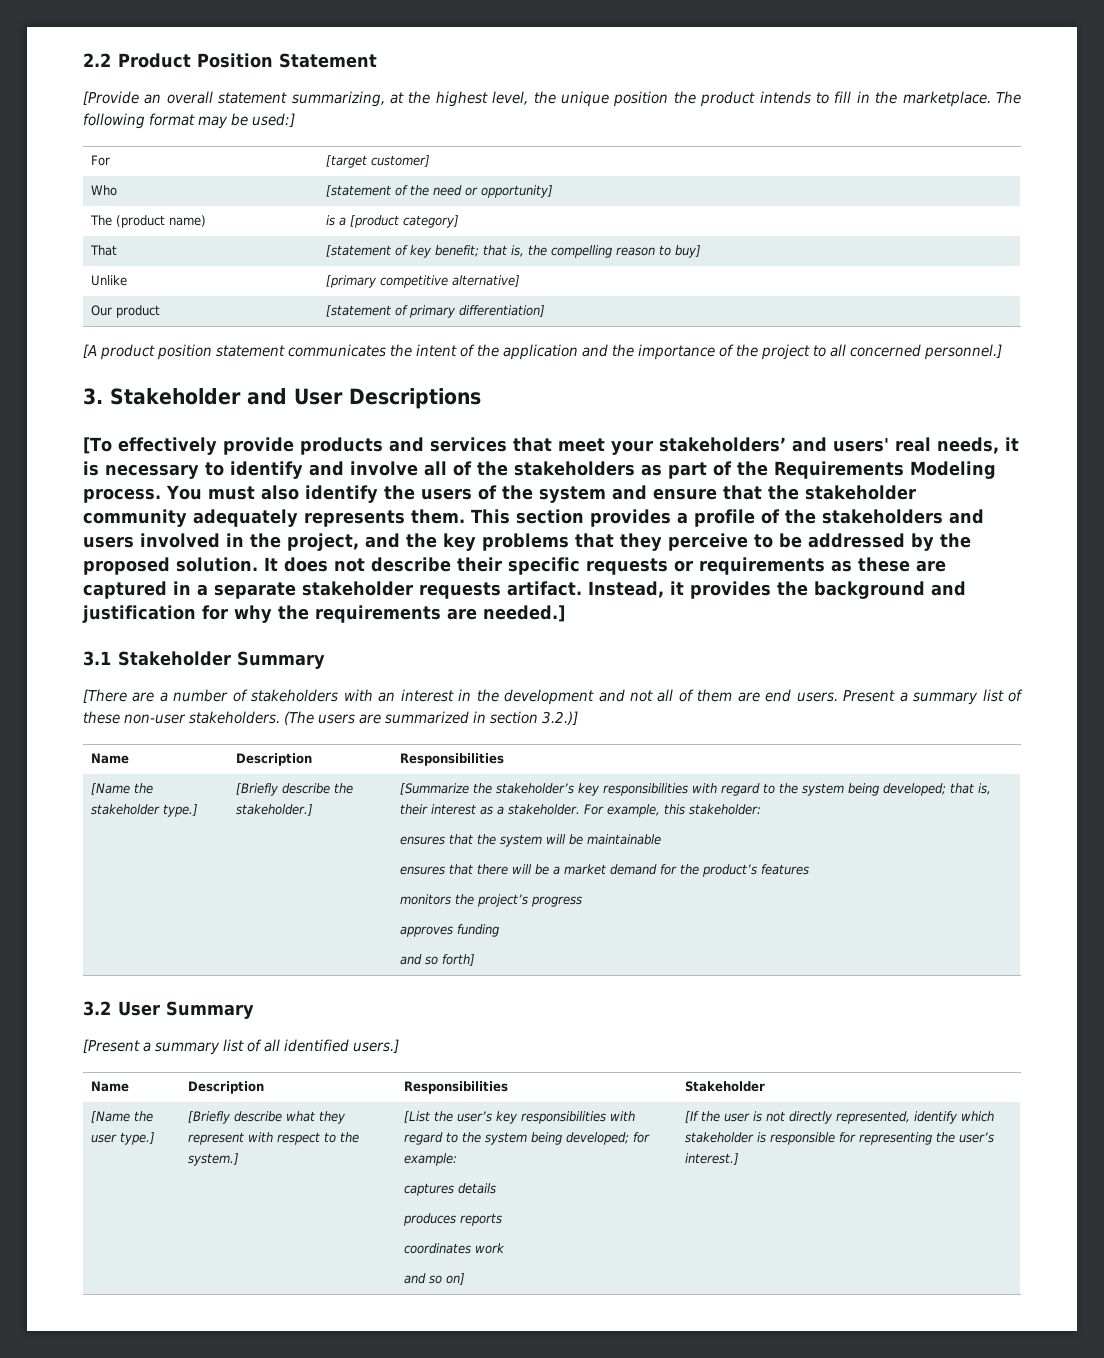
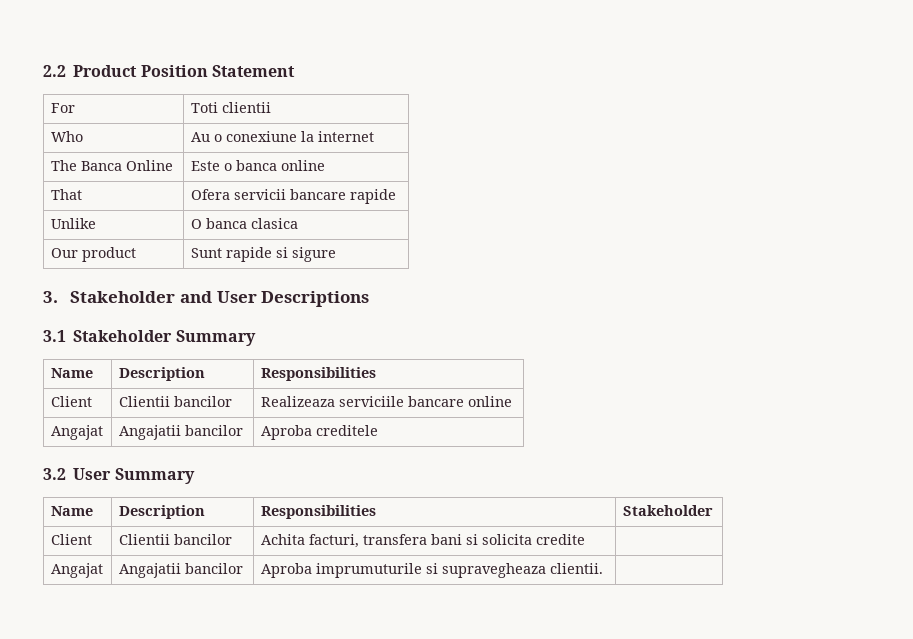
[83,91,1021,107] [83,113,295,129] // [Provide an overall statement summarizing, at the highest level, the unique position the product intends to fill in the marketplace. The following format may be used:] -> (295, 71) none
[326,155,431,168] [target customer] -> [190,102,271,113] Toti clientii
[326,185,554,198] [90,215,207,228] [326,215,460,228] [90,245,118,256] [326,245,702,258] [91,275,128,286] [326,275,521,288] [91,305,161,318] [326,305,546,318] [83,344,1002,360] [statement of the need or opportunity] // The (product name) | is a [product category] // That | [statement of key benefit; that is, the compelling reason to buy] // Unlike | [primary competitive alternative] // Our product | [statement of primary differentiation] // [A product position statement communicates the intent of the application and the importance of the project to all concerned personnel.] -> [190,131,374,142] [50,160,173,171] [190,160,325,171] [50,189,82,200] [190,189,396,204] [50,218,96,229] [190,218,298,229] [50,247,136,262] [190,247,336,262] Au o conexiune la internet // The Banca Online | Este o banca online // That | Ofera servicii bancare rapide // Unlike | O banca clasica // Our product | Sunt rapide si sigure
[83,437,1019,455] [83,461,996,479] [83,485,916,503] [83,509,984,527] [83,533,971,551] [83,557,946,575] [83,581,966,599] [82,605,565,623] [83,651,326,669] [83,689,1024,705] [83,711,578,725] [91,753,130,764] [236,753,313,766] [400,753,505,766] [91,783,154,795] [91,804,199,817] [236,783,354,796] [236,804,314,816] [400,783,992,796] [400,804,762,817] [400,834,662,847] [400,864,810,877] [400,894,583,907] [400,924,500,937] [400,954,476,966] [83,1001,255,1019] [83,1039,399,1055] [91,1081,130,1092] [188,1081,265,1094] [404,1081,509,1094] [685,1081,766,1092] [91,1111,154,1123] [91,1132,156,1145] [188,1111,347,1124] [188,1132,360,1145] [188,1153,240,1166] [404,1111,636,1124] [404,1132,651,1145] [404,1153,458,1166] [404,1183,497,1196] [403,1213,503,1226] [404,1243,506,1254] [404,1273,466,1285] [685,1111,995,1124] [685,1132,995,1145] [685,1153,740,1165] [To effectively provide products and services that meet your stakeholders’ and users' real needs, it is necessary to identify and involve all of the stakeholders as part of the Requirements Modeling process. You must also identify the users of the system and ensure that the stakeholder community adequately represents them. This section provides a profile of the stakeholders and users involved in the project, and the key problems that they perceive to be addressed by the proposed solution. It does not describe their specific requests or requirements as these are captured in a separate stakeholder requests artifact. Instead, it provides the background and justification for why the requirements are needed.] // 3.1 Stakeholder Summary // [There are a number of stakeholders with an interest in the development and not all of them are end users. Present a summary list of these non-user stakeholders. (The users are summarized in section 3.2.)] // Name | Description | Responsibilities // [Name the stakeholder type.] | [Briefly describe the stakeholder.] | [Summarize the stakeholder’s key responsibilities with regard to the system being developed; that is, their interest as a stakeholder. For example, this stakeholder: // ensures that the system will be maintainable // ensures that there will be a market demand for the product’s features // monitors the project’s progress // approves funding // and so forth] // 3.2 User Summary // [Present a summary list of all identified users.] // Name | Description | Responsibilities | Stakeholder // [Name the user type.] | [Briefly describe what they represent with respect to the system.] | [List the user’s key responsibilities with regard to the system being developed; for example: // captures details // produces reports // coordinates work // and so on] | [If the user is not directly represented, identify which stakeholder is responsible for representing the user’s interest.] -> [43,330,256,346] [50,368,93,378] [118,367,205,381] [260,367,376,381] [50,396,92,407] [118,396,232,407] [260,396,512,407] [50,425,103,440] [118,425,243,440] [260,425,378,440] [43,468,195,484] [50,506,93,516] [118,505,205,519] [260,505,376,519] [622,505,713,516] [50,534,92,545] [118,534,232,545] [260,534,585,548] [50,563,103,578] [118,563,243,578] [260,563,603,578] 3.1 Stakeholder Summary // Name | Description | Responsibilities // Client | Clientii bancilor | Realizeaza serviciile bancare online // Angajat | Angajatii bancilor | Aproba creditele // 3.2 User Summary // Name | Description | Responsibilities | Stakeholder // Client | Clientii bancilor | Achita facturi, transfera bani si solicita credite | // Angajat | Angajatii bancilor | Aproba imprumuturile si supravegheaza clientii. |

